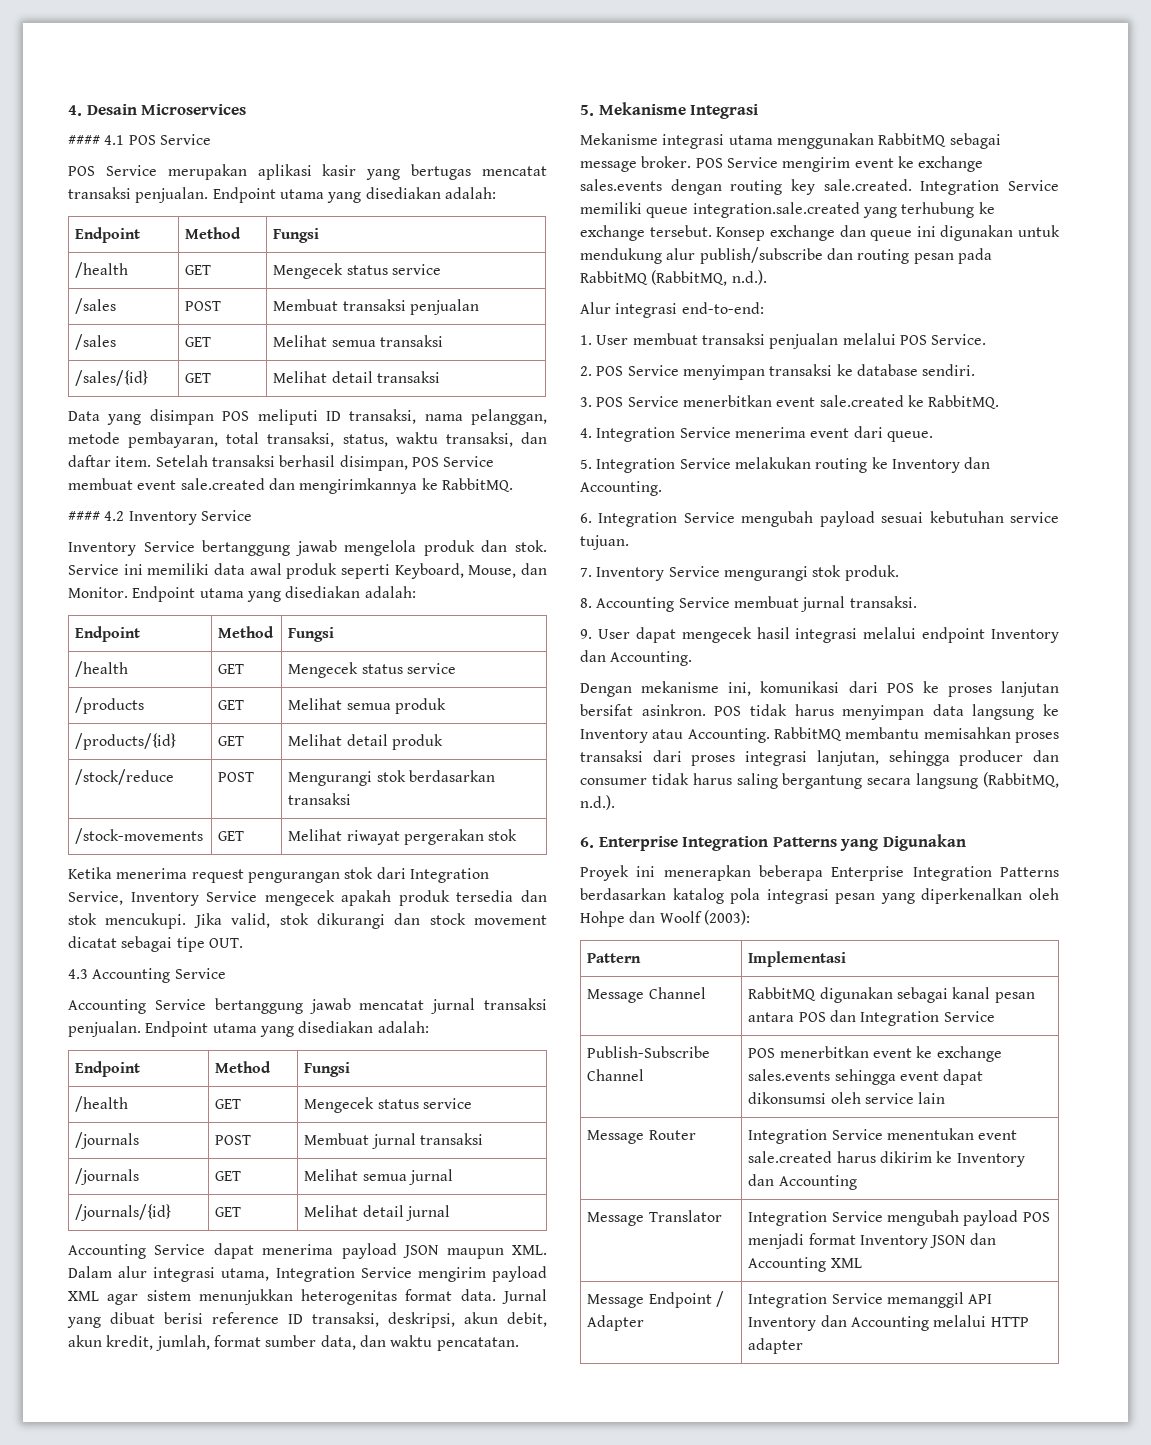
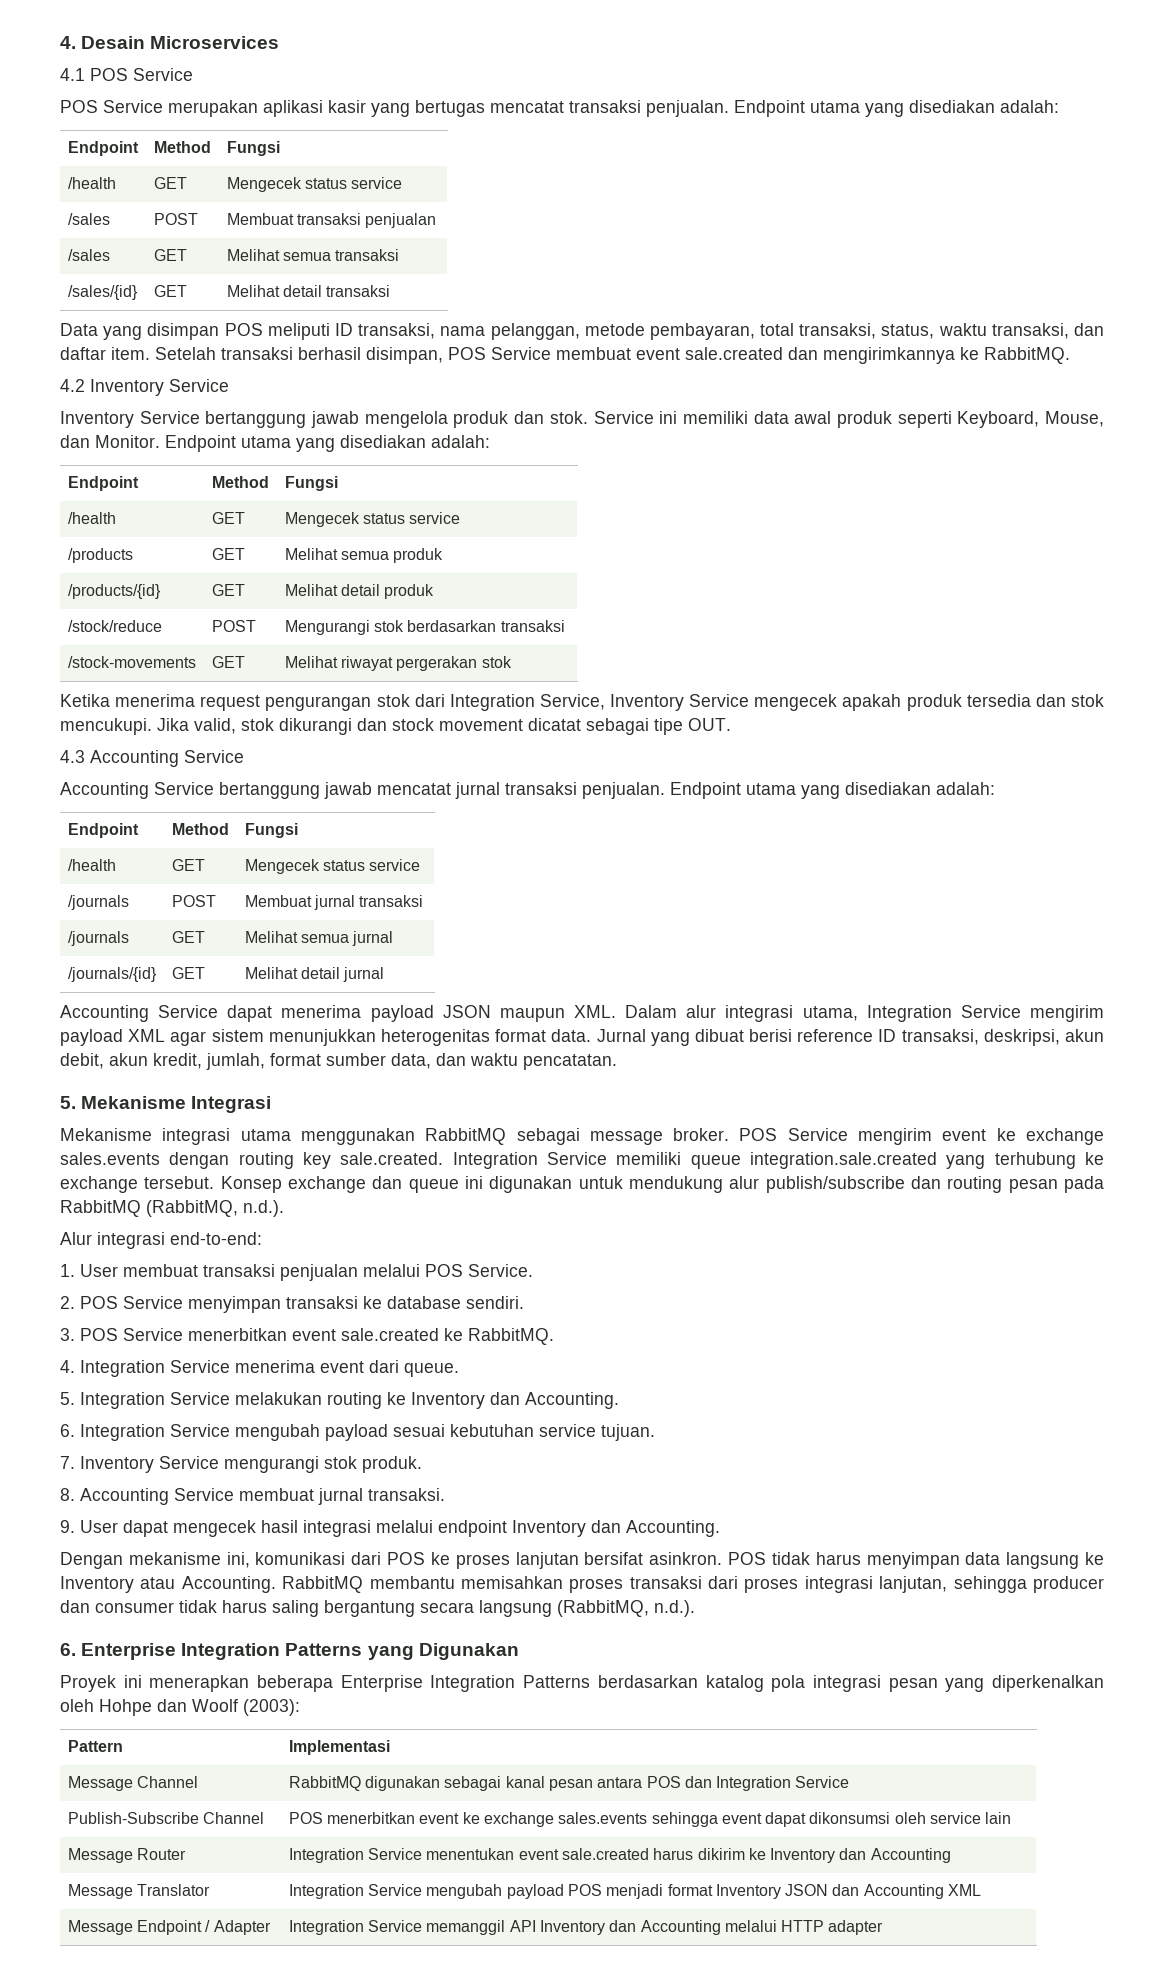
[68,135,100,145] #### -> (280, 42) none
[68,511,100,521] #### -> (1070, 355) none

